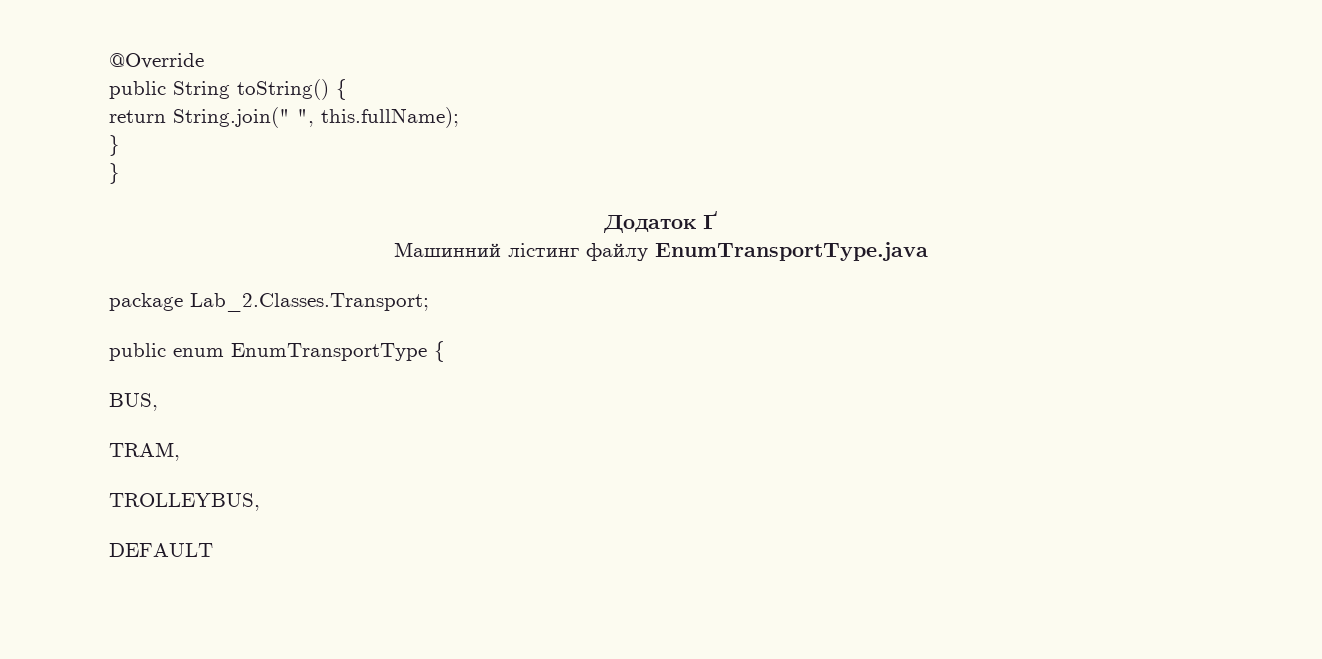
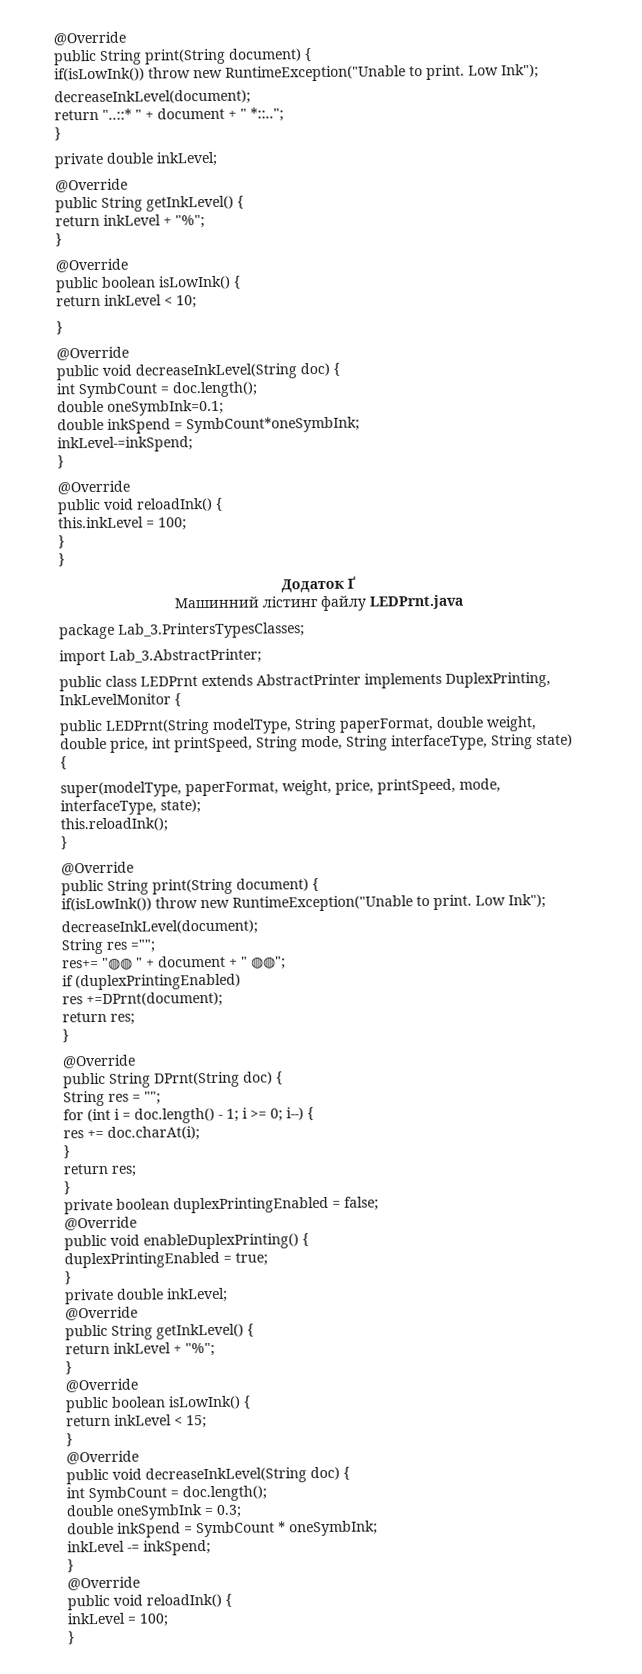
[109,53,204,69] [109,79,347,100] [109,107,459,128] @Override // public String toString() { // return String.join(" ", this.fullName); -> [53,31,126,46] [53,48,312,66] [54,64,539,82] [54,89,251,106] [54,107,284,122] [54,127,61,141] [54,151,218,169] [55,178,128,193] [55,195,244,213] [55,214,205,229] [55,233,62,247] [55,258,128,273] [56,275,241,293] [56,294,197,309] [56,321,63,335] [56,346,129,361] [56,362,340,381] [56,381,258,399] [57,399,224,416] [57,416,360,434] [57,436,193,453] [57,455,64,469] [57,480,130,495] [57,497,223,515] [58,516,187,531] @Override // public String print(String document) { // if(isLowInk()) throw new RuntimeException("Unable to print. Low Ink"); // decreaseInkLevel(document); // return "..::* " + document + " *::.."; // } // private double inkLevel; // @Override // public String getInkLevel() { // return inkLevel + "%"; // } // @Override // public boolean isLowInk() { // return inkLevel < 10; // } // @Override // public void decreaseInkLevel(String doc) { // int SymbCount = doc.length(); // double oneSymbInk=0.1; // double inkSpend = SymbCount*oneSymbInk; // inkLevel-=inkSpend; // } // @Override // public void reloadInk() { // this.inkLevel = 100;
[655,242,928,261] EnumTransportType.java -> [369,594,463,610] LEDPrnt.java
[190,293,429,312] [109,341,445,362] [109,393,158,411] [109,442,180,461] [109,493,260,511] [109,543,213,557] Lab_2.Classes.Transport; // public enum EnumTransportType { // BUS, // TRAM, // TROLLEYBUS, // DEFAULT -> [118,622,305,639] [59,648,262,666] [59,671,551,692] [59,693,181,707] [59,716,537,736] [60,733,573,753] [60,756,67,770] [60,778,501,798] [60,799,201,816] [60,817,168,833] [60,836,68,850] [61,861,134,876] [61,878,319,896] [61,894,546,912] [61,919,258,936] [61,938,156,955] [62,955,286,970] [62,973,241,991] [62,991,223,1008] [62,1011,135,1025] [62,1029,69,1043] [62,1054,136,1069] [63,1071,283,1089] [63,1090,161,1107] [63,1107,314,1124] [63,1126,200,1141] [63,1145,70,1159] [63,1163,137,1177] [64,1181,71,1195] [64,1196,379,1215] [64,1216,137,1231] [64,1233,309,1251] [64,1251,268,1269] [64,1271,71,1285] [65,1287,228,1305] [65,1306,138,1321] [65,1323,254,1341] [65,1342,215,1357] [65,1361,72,1375] [65,1378,138,1393] [65,1395,251,1413] [66,1414,207,1429] [66,1433,73,1447] [66,1450,139,1465] [66,1466,350,1485] [66,1485,267,1503] [66,1504,242,1520] [67,1520,378,1538] [67,1540,211,1556] [67,1559,74,1573] [67,1576,140,1591] [67,1593,232,1611] [67,1612,169,1627] [68,1631,75,1645] Lab_3.PrintersTypesClasses; // import Lab_3.AbstractPrinter; // public class LEDPrnt extends AbstractPrinter implements DuplexPrinting, InkLevelMonitor { // public LEDPrnt(String modelType, String paperFormat, double weight, double price, int printSpeed, String mode, String interfaceType, String state) { // super(modelType, paperFormat, weight, price, printSpeed, mode, interfaceType, state); // this.reloadInk(); // } // @Override // public String print(String document) { // if(isLowInk()) throw new RuntimeException("Unable to print. Low Ink"); // decreaseInkLevel(document); // String res =""; // res+= "◍◍ " + document + " ◍◍"; // if (duplexPrintingEnabled) // res +=DPrnt(document); // return res; // } // @Override // public String DPrnt(String doc) { // String res = ""; // for (int i = doc.length() - 1; i >= 0; i--) { // res += doc.charAt(i); // } // return res; // } // private boolean duplexPrintingEnabled = false; // @Override // public void enableDuplexPrinting() { // duplexPrintingEnabled = true; // } // private double inkLevel; // @Override // public String getInkLevel() { // return inkLevel + "%"; // } // @Override // public boolean isLowInk() { // return inkLevel < 15; // } // @Override // public void decreaseInkLevel(String doc) { // int SymbCount = doc.length(); // double oneSymbInk = 0.3; // double inkSpend = SymbCount * oneSymbInk; // inkLevel -= inkSpend; // } // @Override // public void reloadInk() { // inkLevel = 100; // }

